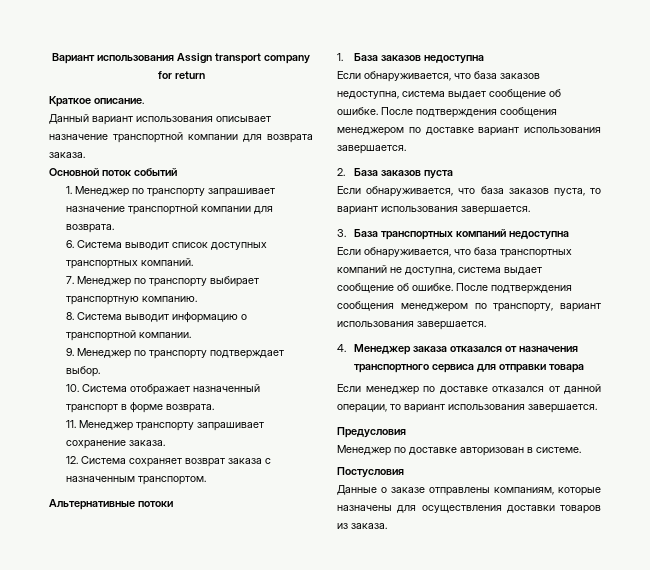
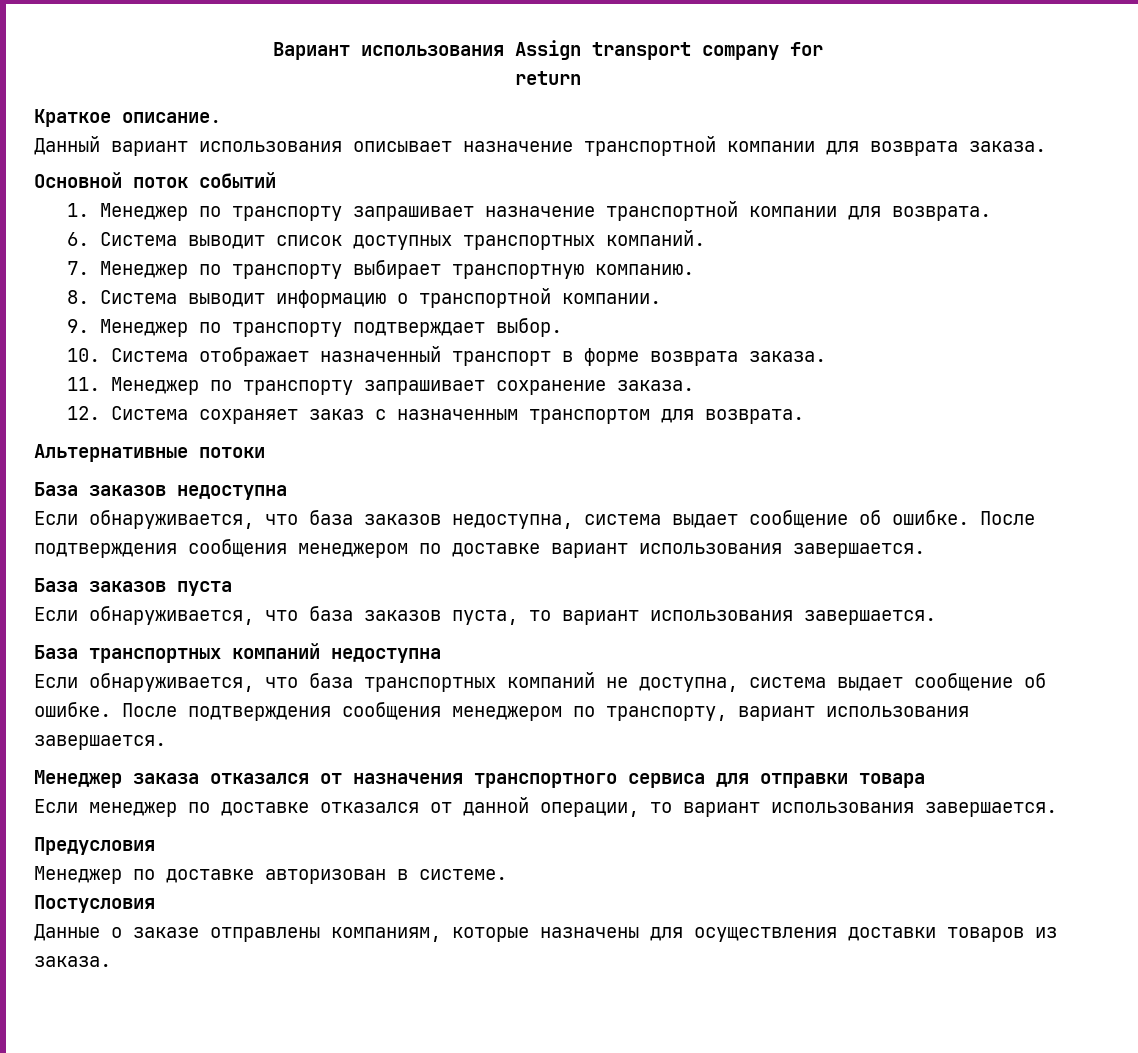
(172, 75) none -> (823, 49) //
[166,404,215,413] возврата. -> [650,351,827,366] возврата заказа.
(134, 425) none -> [210,380,233,391] по
[185,458,272,467] [66,476,207,485] возврат заказа с назначенным транспортом. -> [309,409,805,424] заказ с назначенным транспортом для возврата.
[337,53,343,61] 1. -> (265, 452) none
[337,168,345,176] 2. -> (925, 550) none
[337,229,346,237] 3. -> (936, 617) none
[337,344,346,352] 4. -> (166, 742) none

